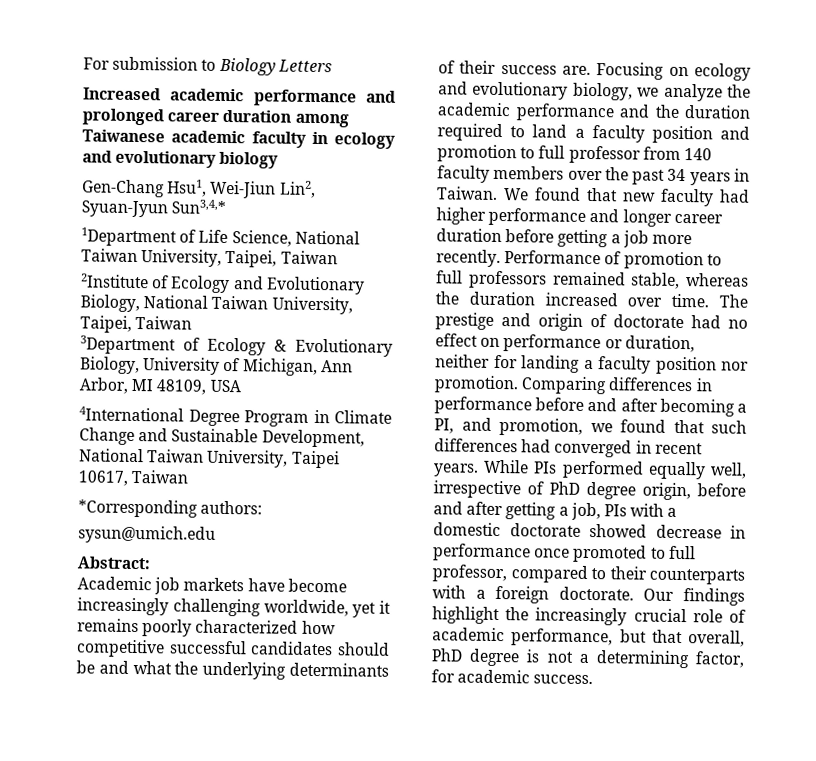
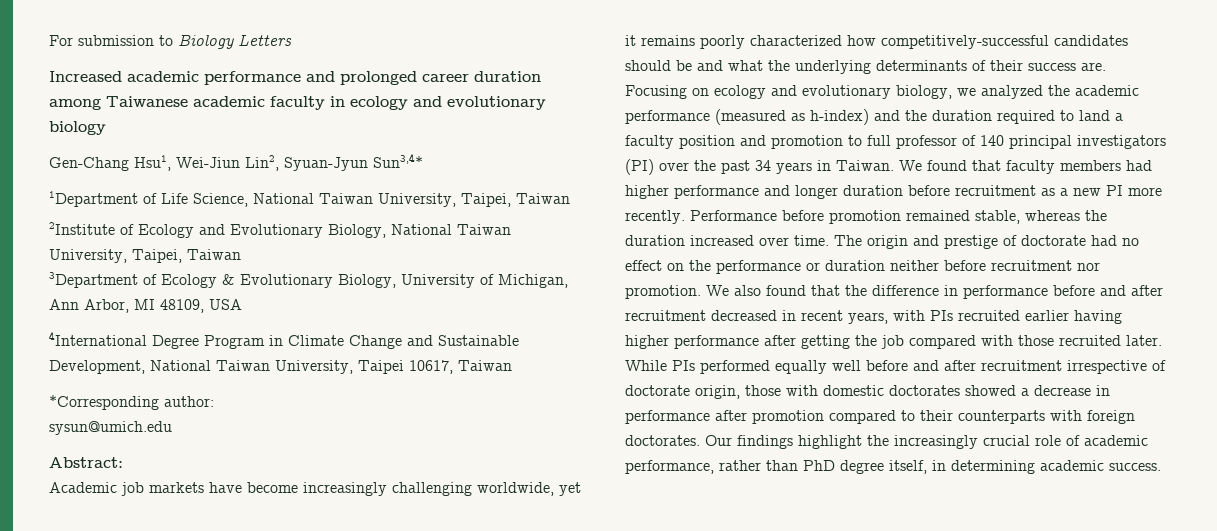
[171,199,227,214] Sun3,4,* -> [373,153,423,168] Sun3,4*
[200,500,263,515] authors: -> [164,396,214,407] author:
[76,639,247,658] competitive successful -> [881,35,1049,49] competitively-successful
[663,83,723,102] analyze -> [981,85,1043,99] analyzed
(615, 112) none -> [715,109,869,125] (measured as h-index)
[642,146,712,161] [437,165,565,183] from 140 faculty members -> [962,135,1166,149] [625,159,654,175] of 140 principal investigators (PI)
[622,188,714,207] new faculty -> [1006,160,1121,174] faculty members
[673,213,723,224] career -> (838, 192) none
[557,229,692,248] [436,249,722,270] [436,270,547,289] getting a job more recently. Performance of promotion to full professors -> [955,185,1162,196] [625,210,901,224] recruitment as a new PI more recently. Performance before promotion
[435,312,583,331] prestige and origin -> [867,235,998,249] origin and prestige
(501, 342) none -> [689,260,711,271] the
[624,335,695,353] [435,354,749,375] [434,375,694,395] duration, neither for landing a faculty position nor promotion. Comparing differences -> [825,260,1100,271] [625,285,939,299] duration neither before recruitment nor promotion. We also found that the difference
[659,398,747,417] [434,417,747,436] [434,438,703,458] [433,459,747,480] [433,480,746,501] [433,501,678,521] [433,522,746,539] [433,543,696,563] [432,564,507,583] becoming a PI, and promotion, we found that such differences had converged in recent years. While PIs performed equally well, irrespective of PhD degree origin, before and after getting a job, PIs with a domestic doctorate showed decrease in performance once promoted to full professor, -> [625,310,1122,324] [625,335,1162,349] [625,360,1166,374] [625,385,1110,399] [625,410,824,424] recruitment decreased in recent years, with PIs recruited earlier having higher performance after getting the job compared with those recruited later. While PIs performed equally well before and after recruitment irrespective of doctorate origin, those with domestic doctorates showed a decrease in performance after promotion
[475,585,634,604] a foreign doctorate. -> [1087,410,1135,424] [625,435,700,446] foreign doctorates.
[619,629,745,647] [431,648,745,669] [431,669,455,683] but that overall, PhD degree is not a determining factor, for -> [719,460,1035,474] rather than PhD degree itself, in determining

